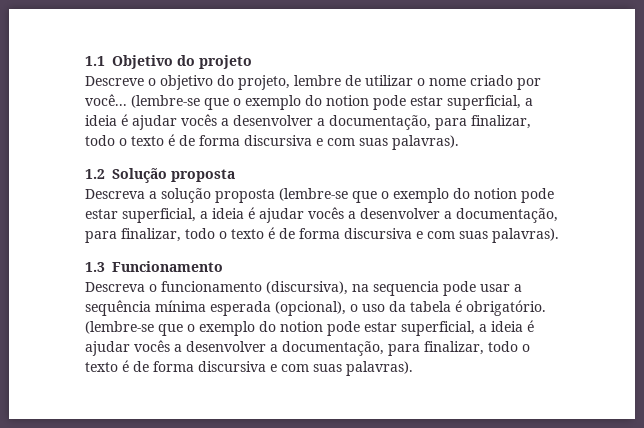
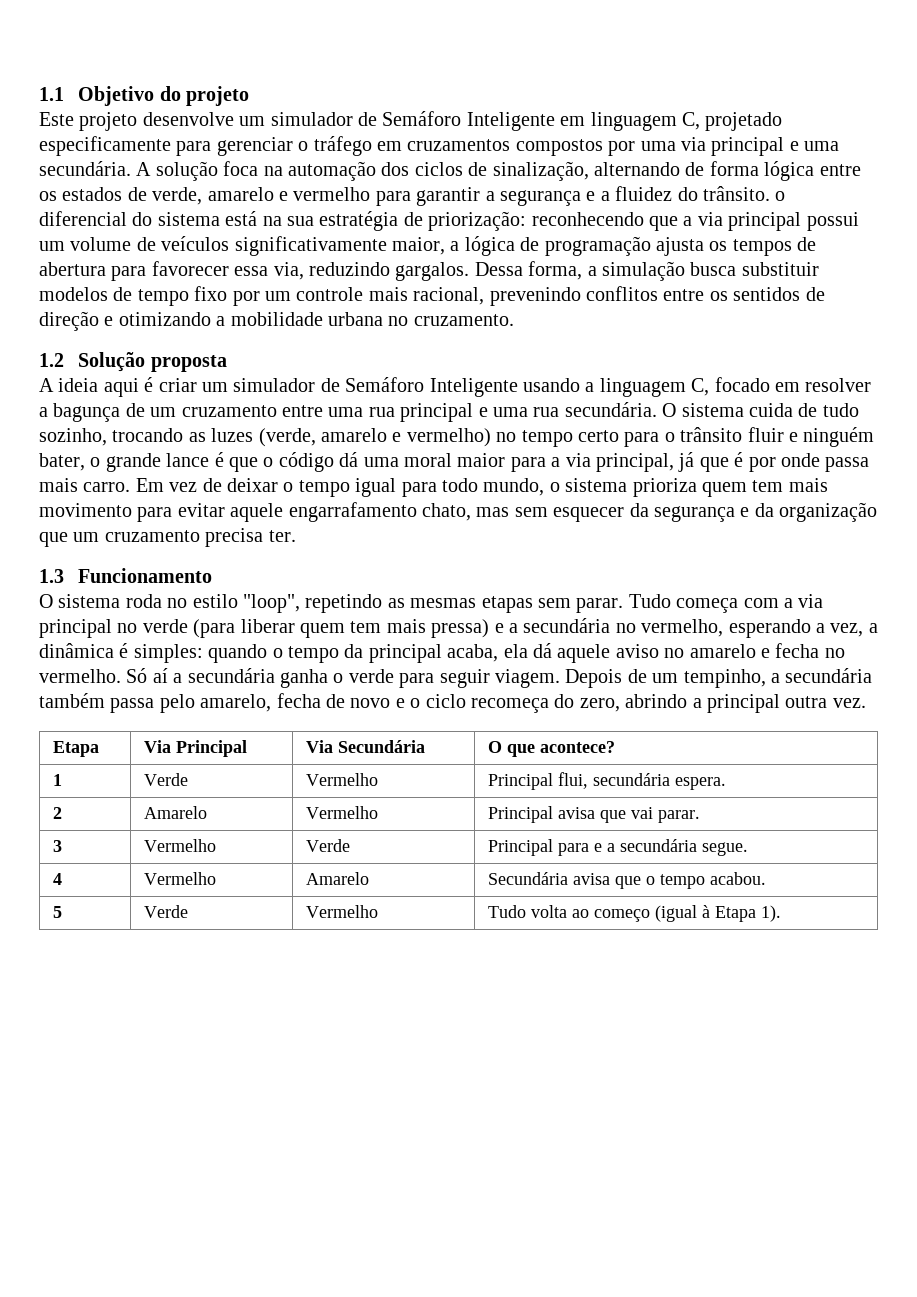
[85,75,541,90] [85,94,533,110] [85,114,531,130] [85,134,459,150] [85,168,235,183] [85,188,554,203] [85,207,558,223] [85,227,559,243] [85,261,223,272] [85,281,522,296] [85,300,546,316] [85,320,534,336] [85,340,530,356] [85,360,413,376] Descreve o objetivo do projeto, lembre de utilizar o nome criado por você... (lembre-se que o exemplo do notion pode estar superficial, a ideia é ajudar vocês a desenvolver a documentação, para finalizar, todo o texto é de forma discursiva e com suas palavras). // 1.2 Solução proposta // Descreva a solução proposta (lembre-se que o exemplo do notion pode estar superficial, a ideia é ajudar vocês a desenvolver a documentação, para finalizar, todo o texto é de forma discursiva e com suas palavras). // 1.3 Funcionamento // Descreva o funcionamento (discursiva), na sequencia pode usar a sequência mínima esperada (opcional), o uso da tabela é obrigatório. (lembre-se que o exemplo do notion pode estar superficial, a ideia é ajudar vocês a desenvolver a documentação, para finalizar, todo o texto é de forma discursiva e com suas palavras). -> [39,111,783,131] [39,136,840,156] [39,161,861,181] [39,186,786,206] [39,211,859,231] [39,236,817,256] [39,261,819,281] [39,286,825,306] [39,311,514,331] [39,352,227,372] [39,377,872,397] [39,402,859,422] [39,427,875,447] [39,452,870,472] [39,478,828,497] [39,502,878,522] [39,528,296,547] [39,568,213,583] [39,594,824,613] [39,618,878,638] [39,643,845,663] [39,668,873,688] [39,693,866,713] [53,741,100,757] [144,740,248,757] [306,740,426,753] [488,741,616,757] [53,774,63,786] [144,773,189,786] [306,773,379,786] [488,772,727,790] [53,807,63,819] [144,806,208,819] [306,806,379,819] [488,806,701,823] [53,840,63,852] [144,839,217,852] [306,839,351,852] [488,839,749,856] [53,873,63,885] [144,872,217,885] [306,872,370,885] [488,872,767,889] [53,906,63,918] [144,905,189,918] [306,905,379,918] [488,905,782,922] Este projeto desenvolve um simulador de Semáforo Inteligente em linguagem C, projetado especificamente para gerenciar o tráfego em cruzamentos compostos por uma via principal e uma secundária. A solução foca na automação dos ciclos de sinalização, alternando de forma lógica entre os estados de verde, amarelo e vermelho para garantir a segurança e a fluidez do trânsito. o diferencial do sistema está na sua estratégia de priorização: reconhecendo que a via principal possui um volume de veículos significativamente maior, a lógica de programação ajusta os tempos de abertura para favorecer essa via, reduzindo gargalos. Dessa forma, a simulação busca substituir modelos de tempo fixo por um controle mais racional, prevenindo conflitos entre os sentidos de direção e otimizando a mobilidade urbana no cruzamento. // 1.2 Solução proposta // A ideia aqui é criar um simulador de Semáforo Inteligente usando a linguagem C, focado em resolver a bagunça de um cruzamento entre uma rua principal e uma rua secundária. O sistema cuida de tudo sozinho, trocando as luzes (verde, amarelo e vermelho) no tempo certo para o trânsito fluir e ninguém bater, o grande lance é que o código dá uma moral maior para a via principal, já que é por onde passa mais carro. Em vez de deixar o tempo igual para todo mundo, o sistema prioriza quem tem mais movimento para evitar aquele engarrafamento chato, mas sem esquecer da segurança e da organização que um cruzamento precisa ter. // 1.3 Funcionamento // O sistema roda no estilo "loop", repetindo as mesmas etapas sem parar. Tudo começa com a via principal no verde (para liberar quem tem mais pressa) e a secundária no vermelho, esperando a vez, a dinâmica é simples: quando o tempo da principal acaba, ela dá aquele aviso no amarelo e fecha no vermelho. Só aí a secundária ganha o verde para seguir viagem. Depois de um tempinho, a secundária também passa pelo amarelo, fecha de novo e o ciclo recomeça do zero, abrindo a principal outra vez. // Etapa | Via Principal | Via Secundária | O que acontece? // 1 | Verde | Vermelho | Principal flui, secundária espera. // 2 | Amarelo | Vermelho | Principal avisa que vai parar. // 3 | Vermelho | Verde | Principal para e a secundária segue. // 4 | Vermelho | Amarelo | Secundária avisa que o tempo acabou. // 5 | Verde | Vermelho | Tudo volta ao começo (igual à Etapa 1).

